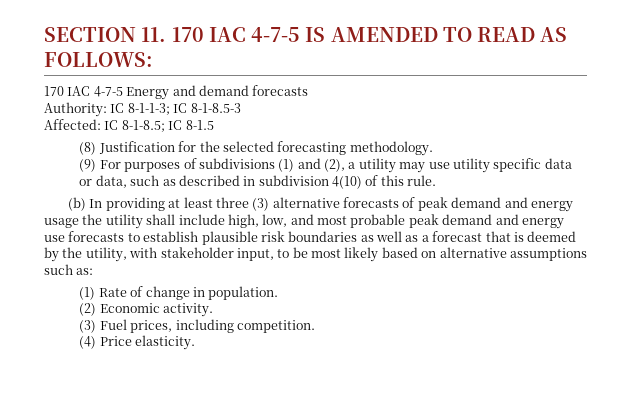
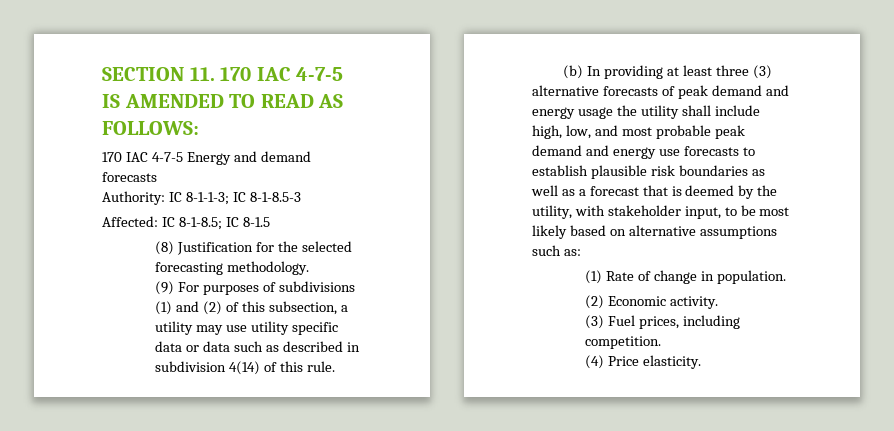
[324,159,346,172] (2), -> [203,301,337,315] (2) of this subsection,
[95,175,127,188] data, -> [203,341,231,352] data
[332,176,363,189] 4(10) -> [229,361,261,375] 4(14)

